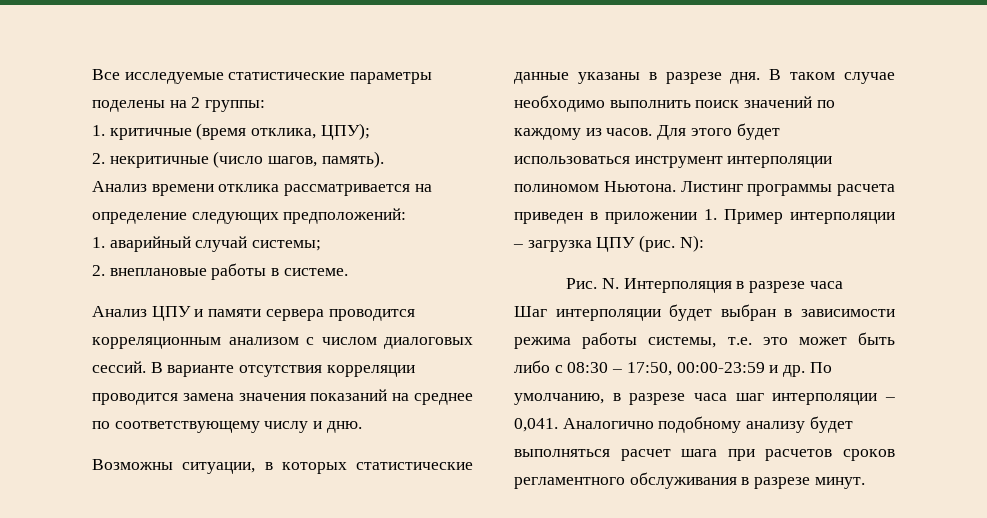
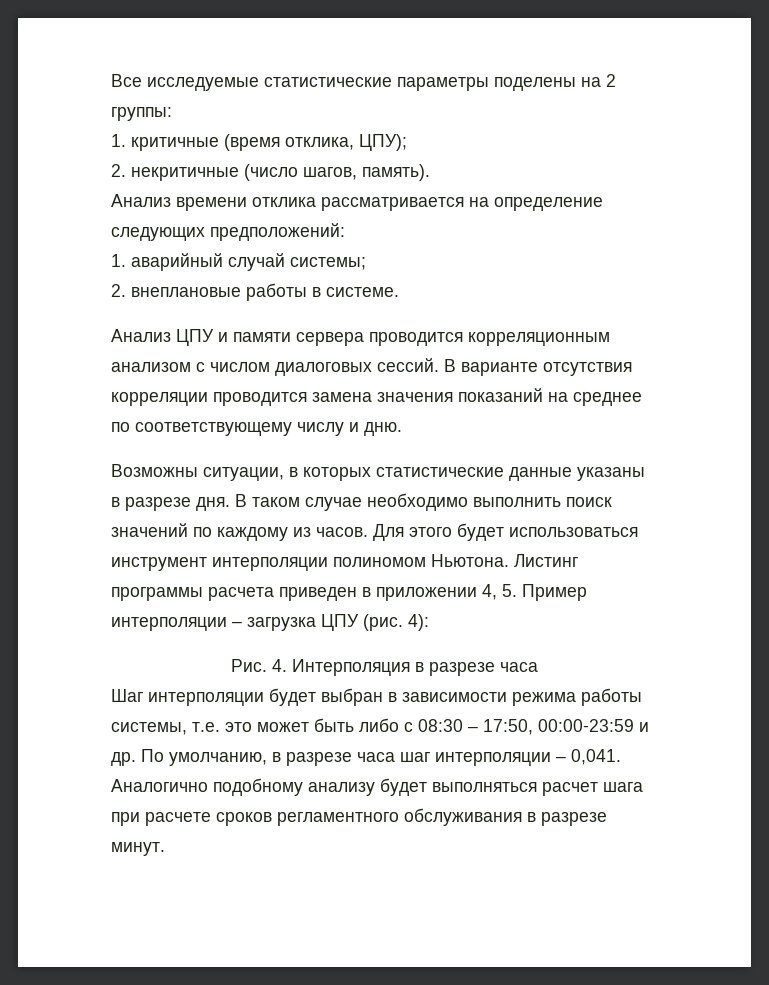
[704,209,717,220] 1. -> [482,584,517,600] 4, 5.
[679,235,704,252] N): -> [408,614,429,631] 4):
[601,278,619,289] N. -> [272,659,287,672] 4.
[765,449,833,461] расчетов -> [145,812,211,826] расчете

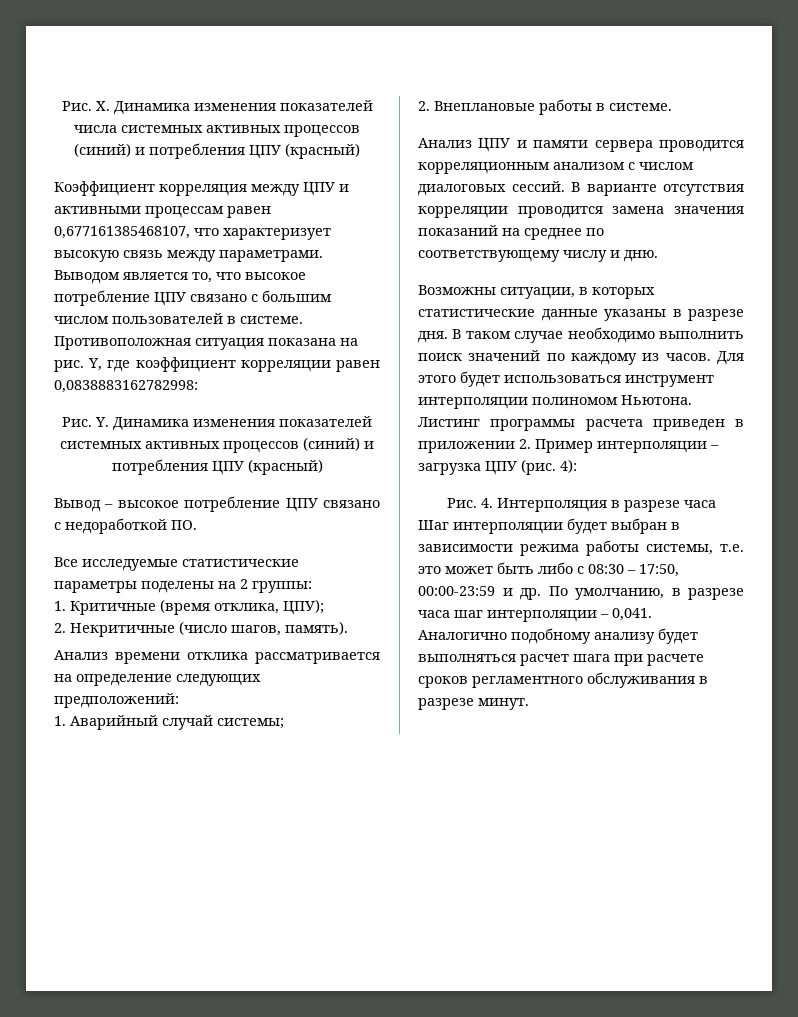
(111, 80) none -> [61,100,373,115] [74,125,360,137] [74,143,360,159] [54,181,349,196] [54,206,271,218] [54,226,331,240] [54,250,323,262] [54,270,306,284] [54,290,332,306] [54,313,303,324] [54,336,358,350] [54,357,380,372] [54,380,198,393] [62,416,372,431] [60,437,374,453] [111,459,323,475] [54,496,380,512] [54,518,197,534] Рис. X. Динамика изменения показателей числа системных активных процессов (синий) и потребления ЦПУ (красный) // Коэффициент корреляция между ЦПУ и активными процессам равен 0,677161385468107, что характеризует высокую связь между параметрами. Выводом является то, что высокое потребление ЦПУ связано с большим числом пользователей в системе. Противоположная ситуация показана на рис. Y, где коэффициент корреляции равен 0,0838883162782998: // Рис. Y. Динамика изменения показателей системных активных процессов (синий) и потребления ЦПУ (красный) // Вывод – высокое потребление ЦПУ связано с недоработкой ПО. //
[131,137,219,151] критичные -> [70,601,156,615] Критичные
[131,167,239,181] некритичные -> [70,623,175,637] Некритичные
[131,253,223,271] аварийный -> [70,715,158,730] Аварийный
[131,287,241,297] внеплановые -> [434,101,535,111] Внеплановые
[482,584,517,600] 4, 5. -> [519,439,531,449] 2.

